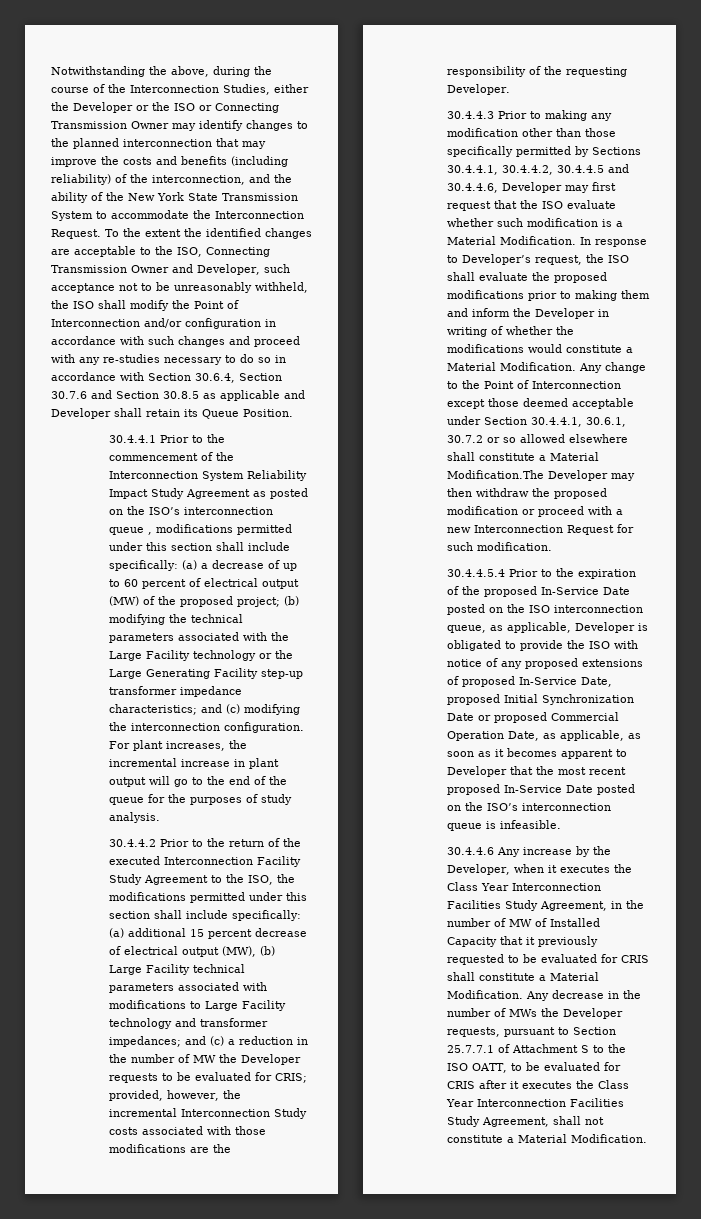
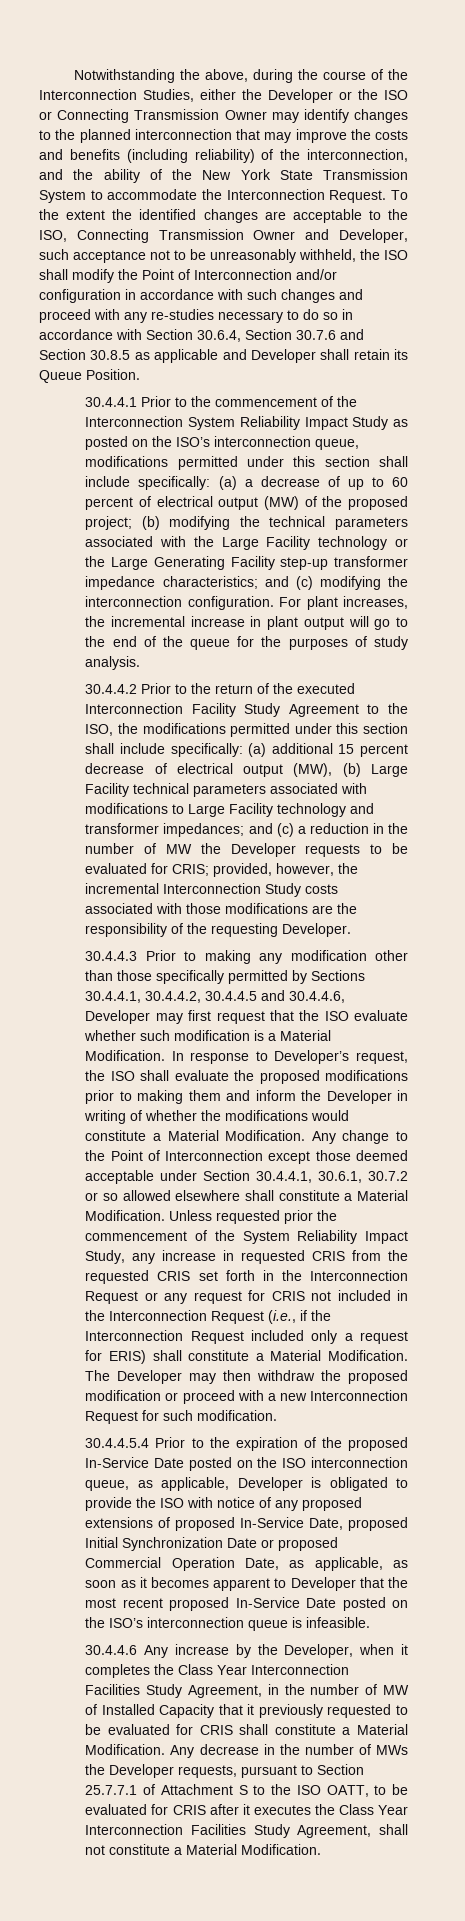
[186,489,251,499] Agreement -> (389, 423) none
[109,527,153,535] queue , -> [315,439,360,450] queue,
[447,470,545,479] Modification.The -> [85,1210,338,1224] [85,1230,408,1244] [85,1250,409,1264] [85,1270,409,1284] [85,1290,409,1304] [85,1310,332,1324] [85,1330,408,1344] [85,1350,408,1364] [85,1370,111,1381] Modification. Unless requested prior the commencement of the System Reliability Impact Study, any increase in requested CRIS from the requested CRIS set forth in the Interconnection Request or any request for CRIS not included in the Interconnection Request (i.e., if the Interconnection Request included only a request for ERIS) shall constitute a Material Modification. The
[560,865,611,873] executes -> [85,1664,151,1678] completes

